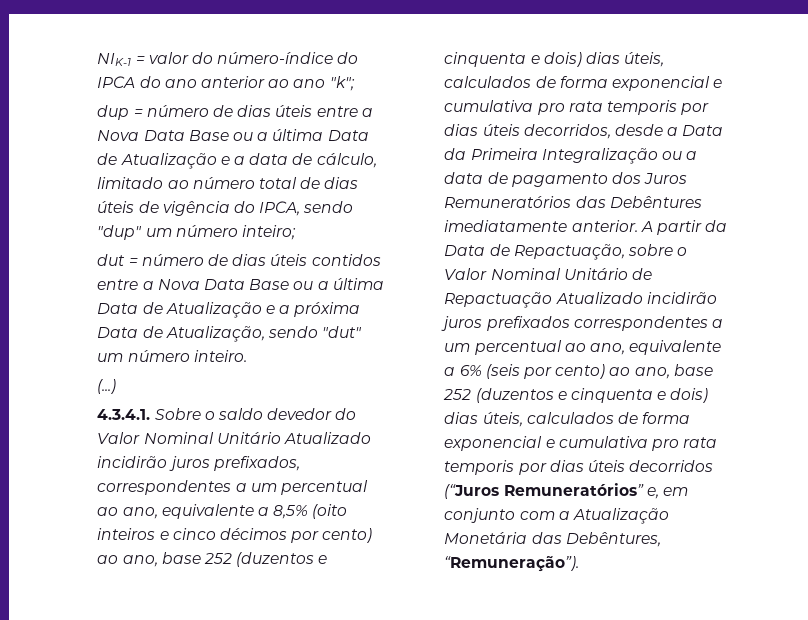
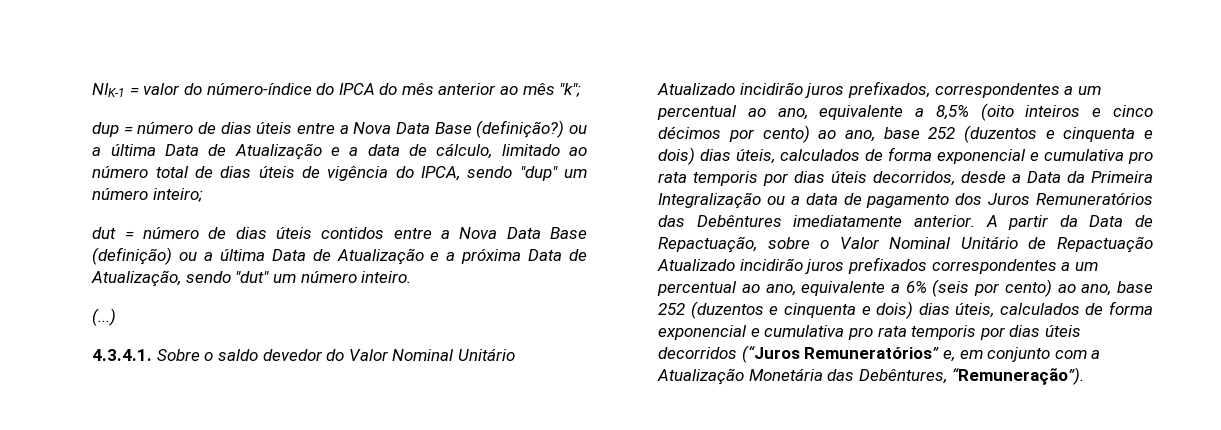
[164,79,197,88] ano -> [401,83,434,95] mês
[293,79,326,88] ano -> [522,83,555,95] mês
(229, 135) none -> [476,120,565,138] (definição?)
(290, 284) none -> [92,247,173,265] (definição)

